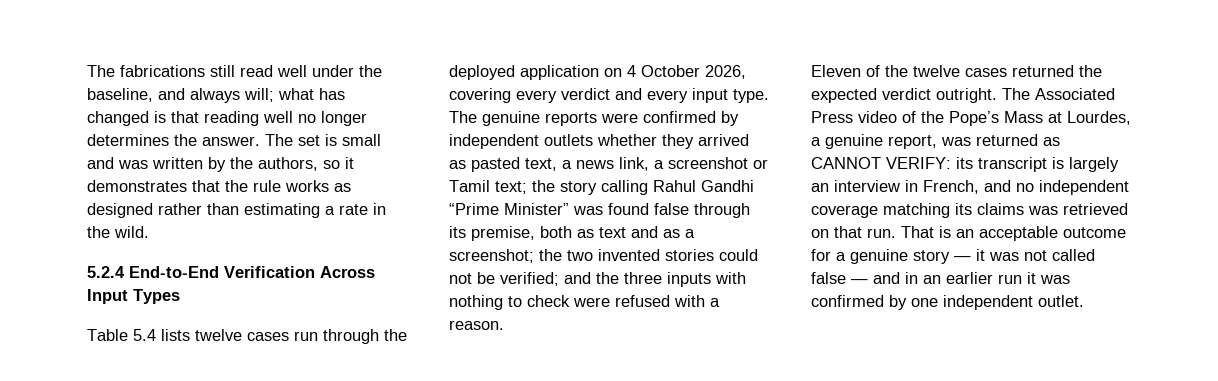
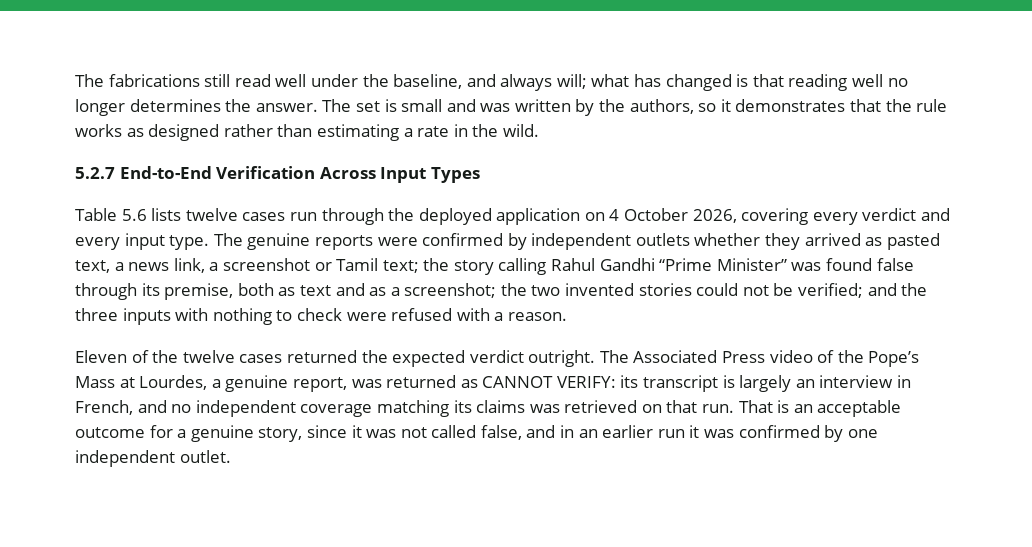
[87,266,125,278] 5.2.4 -> [75,167,115,179] 5.2.7
[133,329,156,341] 5.4 -> [121,209,147,221] 5.6
[913,250,971,264] story — -> [258,425,347,442] story, since
[811,272,868,284] false — -> [480,425,522,440] false,

